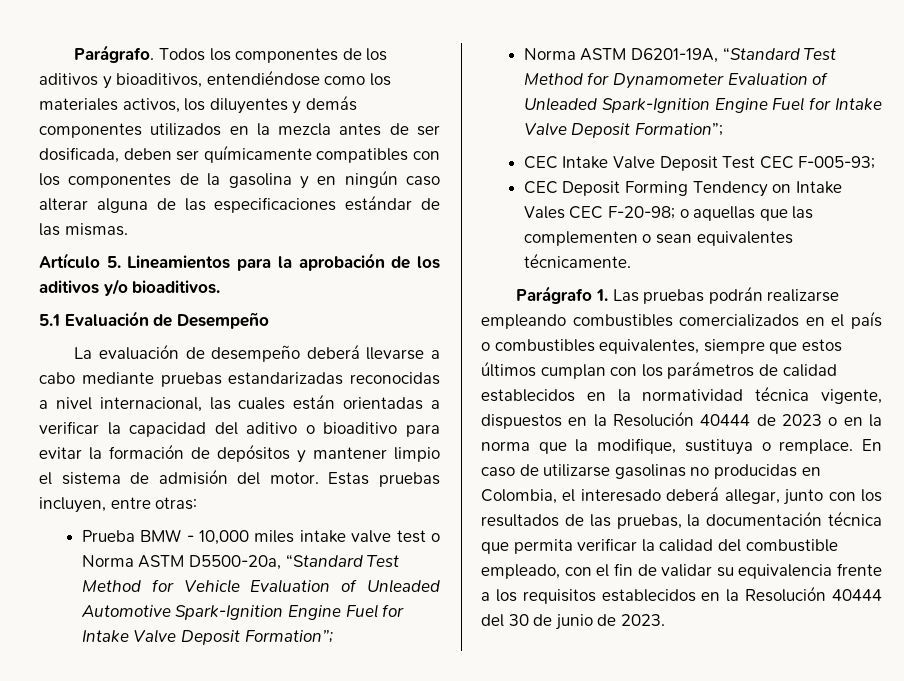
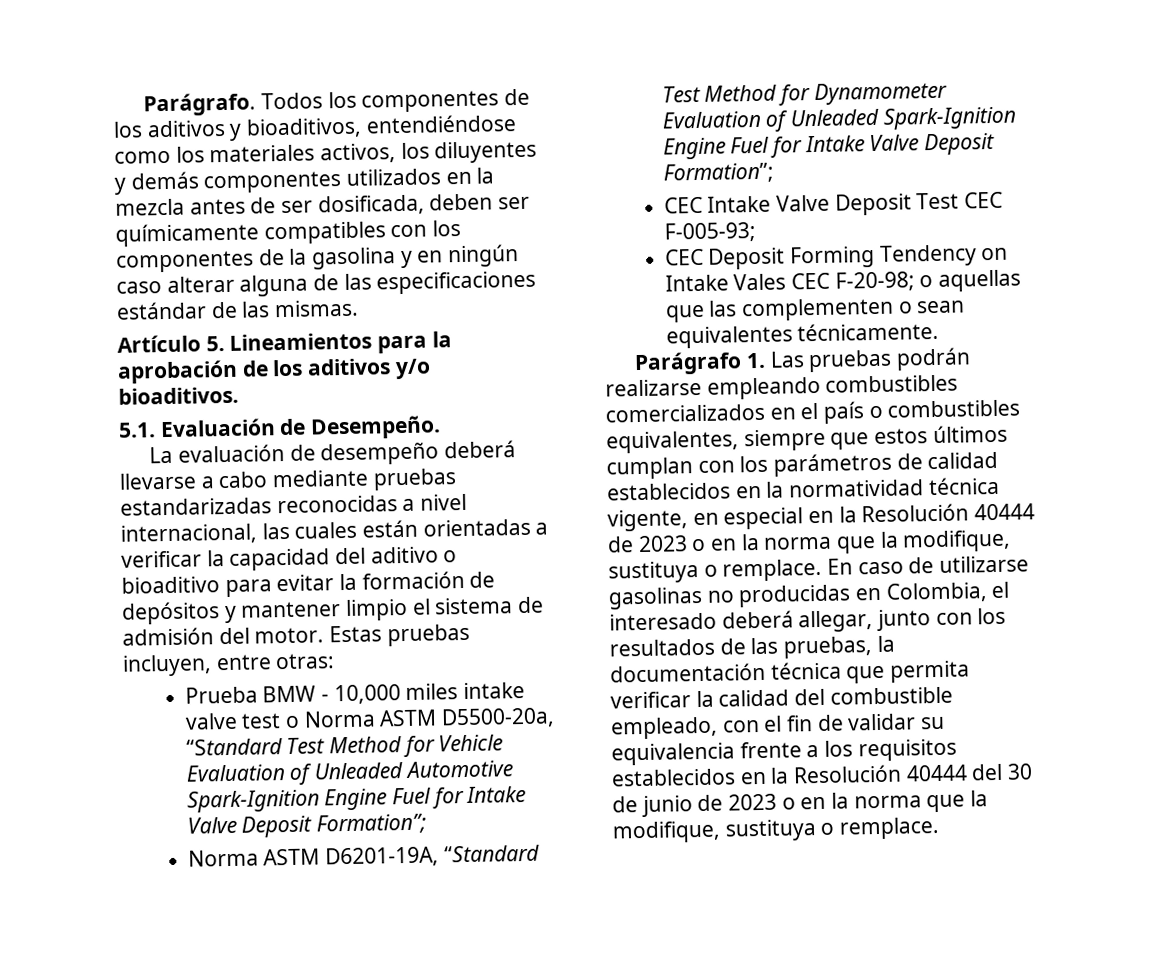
[39,314,60,326] 5.1 -> [118,422,156,438] 5.1.
[176,312,269,329] Desempeño -> [310,415,442,440] Desempeño.
[481,414,562,429] dispuestos -> [692,507,804,530] en especial
[620,614,665,626] 2023. -> [728,790,989,813] [612,816,941,844] 2023 o en la norma que la modifique, sustituya o remplace.

